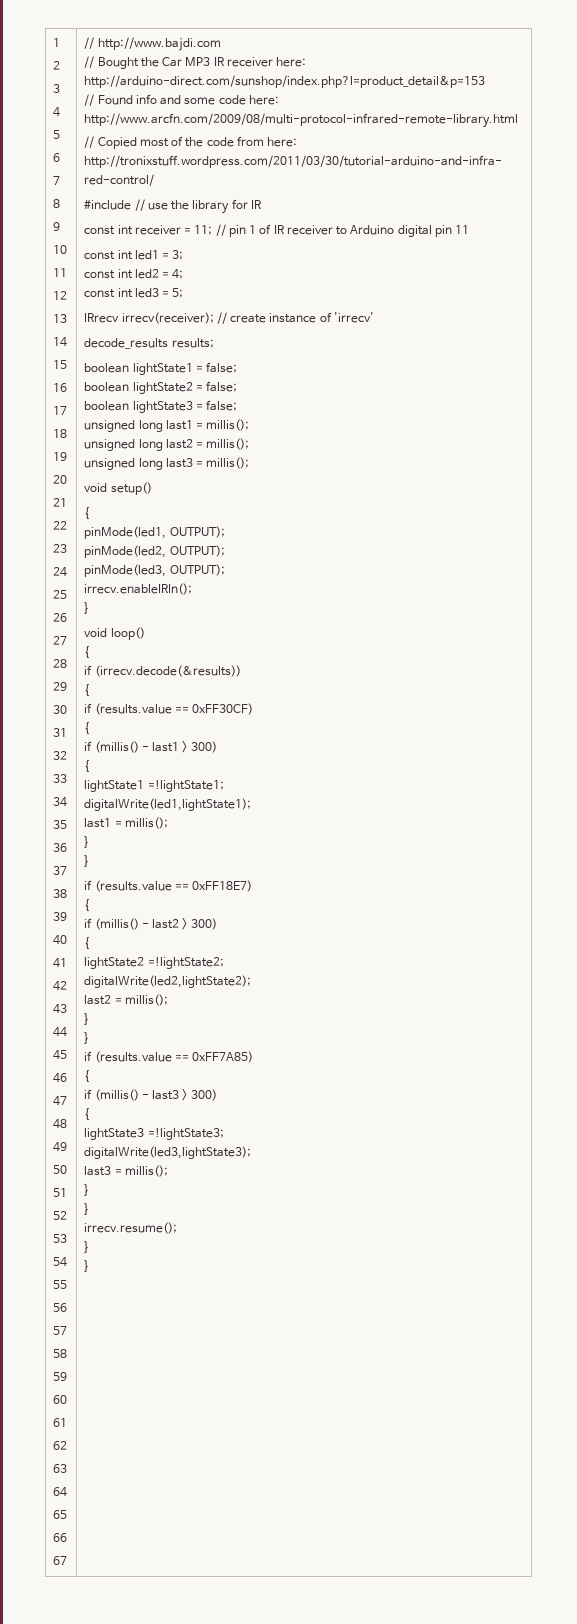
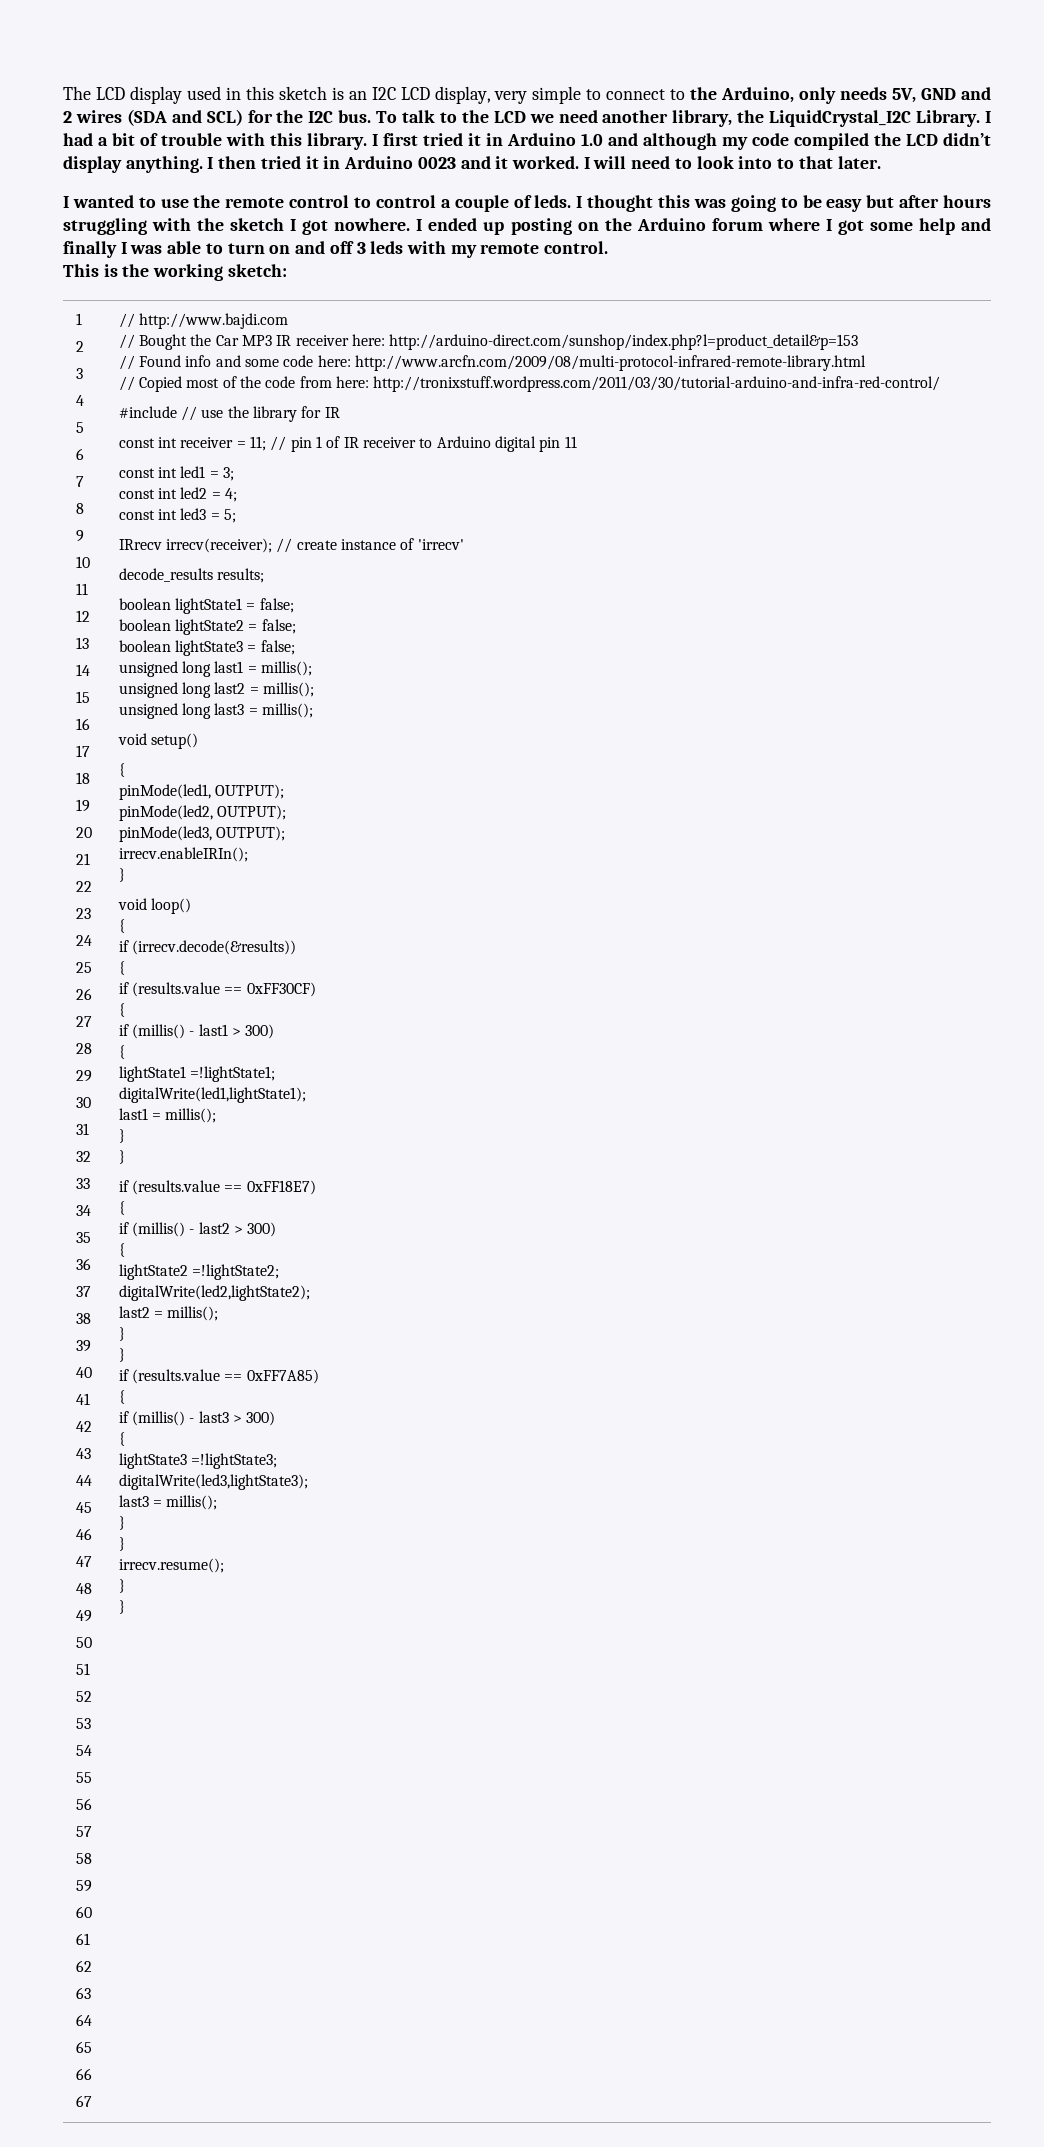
(53, 42) none -> [63,86,991,104] [63,109,992,127] [63,133,991,150] [63,156,881,173] [63,195,991,212] [63,218,991,235] [63,241,609,258] [63,264,287,281] The LCD display used in this sketch is an I2C LCD display, very simple to connect to the Arduino, only needs 5V, GND and 2 wires (SDA and SCL) for the I2C bus. To talk to the LCD we need another library, the LiquidCrystal_I2C Library. I had a bit of trouble with this library. I first tried it in Arduino 1.0 and although my code compiled the LCD didn’t display anything. I then tried it in Arduino 0023 and it worked. I will need to look into to that later. // I wanted to use the remote control to control a couple of leds. I thought this was going to be easy but after hours struggling with the sketch I got nowhere. I ended up posting on the Arduino forum where I got some help and finally I was able to turn on and off 3 leds with my remote control. // This is the working sketch: //

